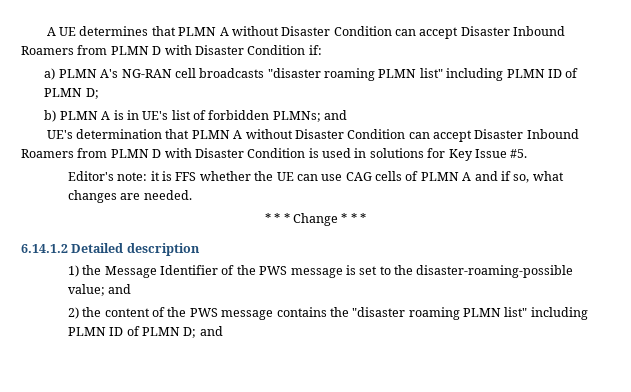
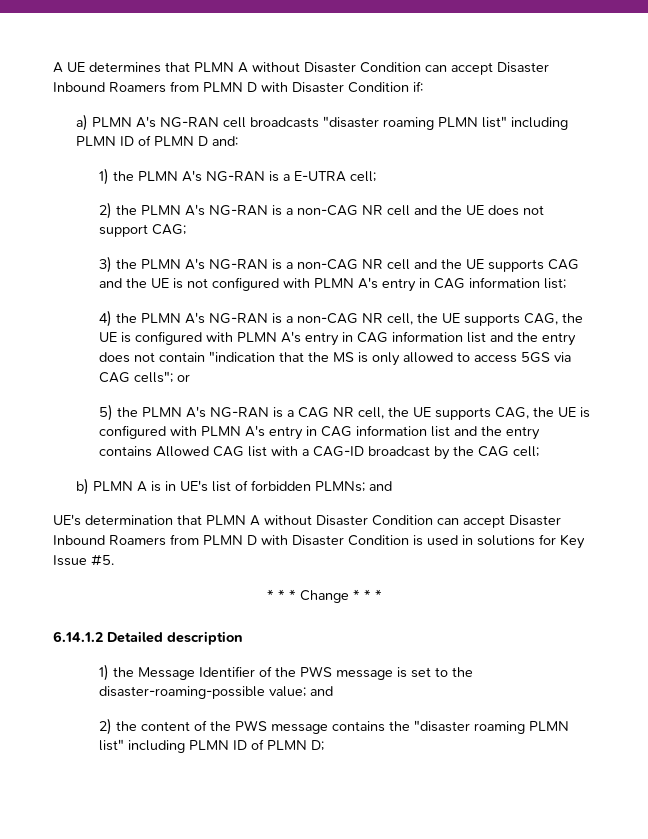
[85,88,99,99] D; -> [197,136,238,146] [98,168,376,185] [98,202,544,219] [98,224,186,237] [98,256,579,273] [98,277,566,292] [98,310,583,327] [98,331,576,346] [98,351,571,366] [98,371,190,383] [98,404,590,421] [98,425,540,440] [98,446,539,460] D and: // 1) the PLMN A's NG-RAN is a E-UTRA cell; // 2) the PLMN A's NG-RAN is a non-CAG NR cell and the UE does not support CAG; // 3) the PLMN A's NG-RAN is a non-CAG NR cell and the UE supports CAG and the UE is not configured with PLMN A's entry in CAG information list; // 4) the PLMN A's NG-RAN is a non-CAG NR cell, the UE supports CAG, the UE is configured with PLMN A's entry in CAG information list and the entry does not contain "indication that the MS is only allowed to access 5GS via CAG cells"; or // 5) the PLMN A's NG-RAN is a CAG NR cell, the UE supports CAG, the UE is configured with PLMN A's entry in CAG information list and the entry contains Allowed CAG list with a CAG-ID broadcast by the CAG cell;
[67,171,564,183] [67,190,192,203] // Editor's note: it is FFS whether the UE can use CAG cells of PLMN A and if so, what changes are needed. -> (114, 560) none
[199,326,223,336] and -> (324, 745) none

